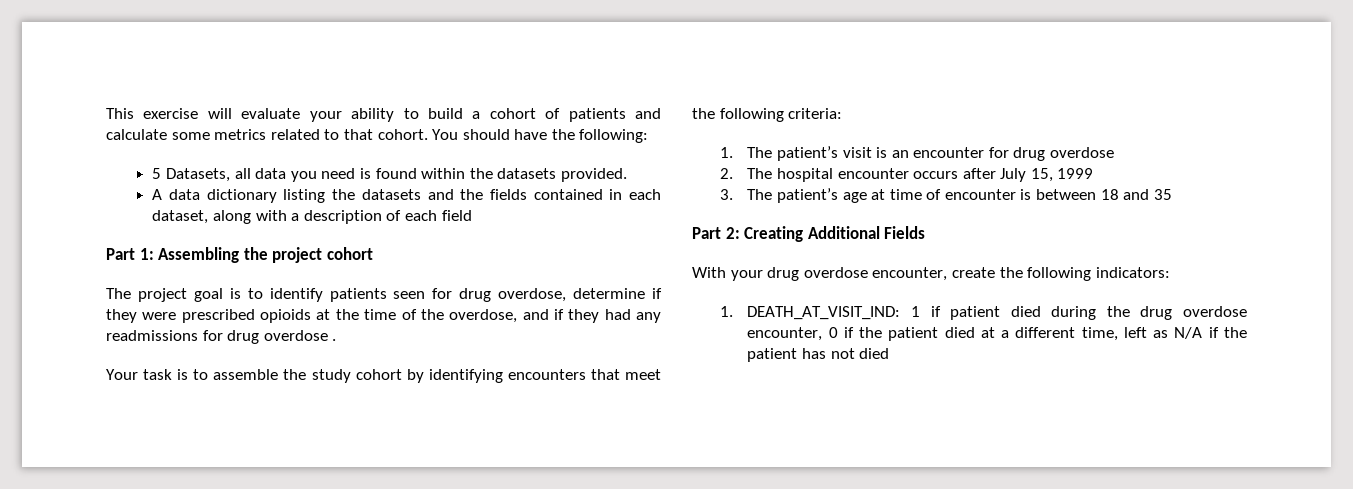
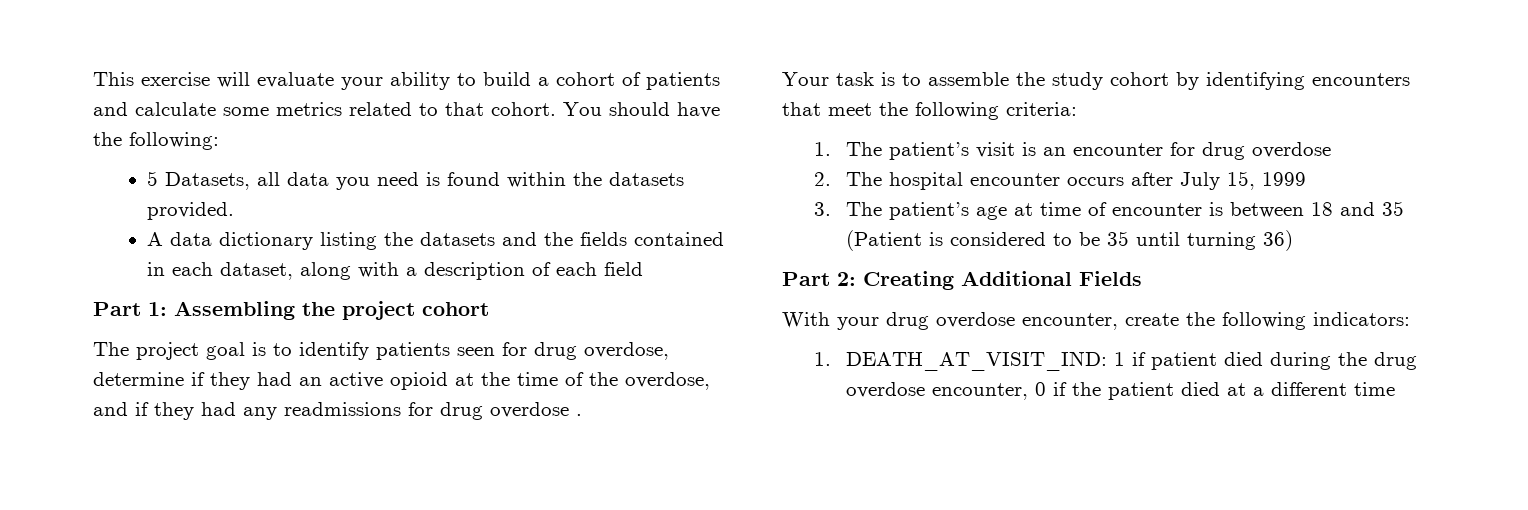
[142,309,312,323] were prescribed opioids -> [257,372,448,390] had an active opioid
(1172, 194) none -> [845,230,1293,251] (Patient is considered to be 35 until turning 36)
[1081,327,1247,341] [747,348,890,362] time, left as N/A if the patient has not died -> [1353,382,1395,396] time

